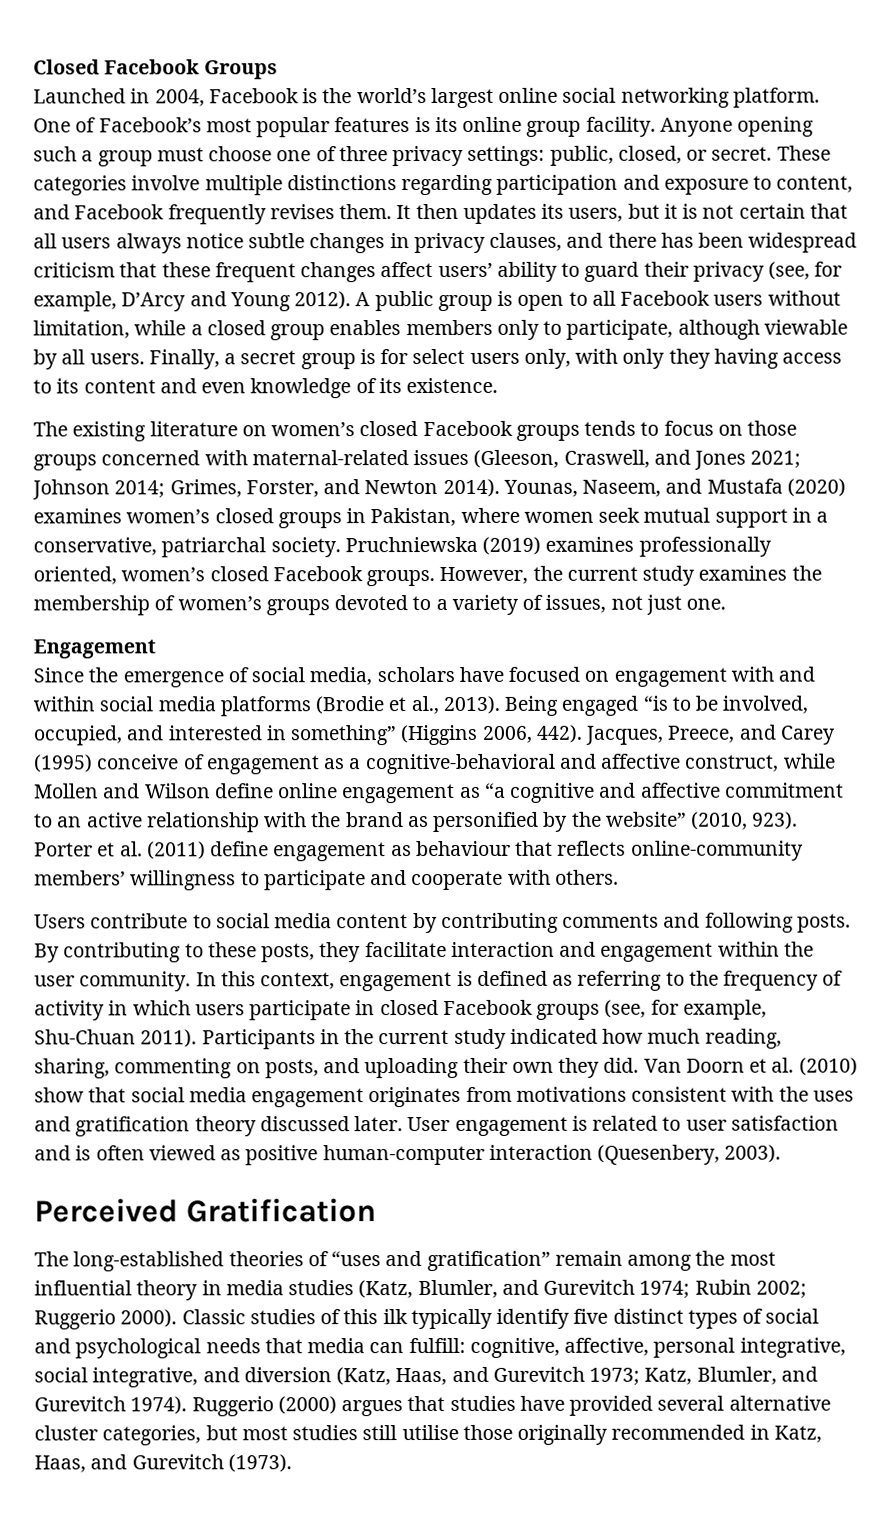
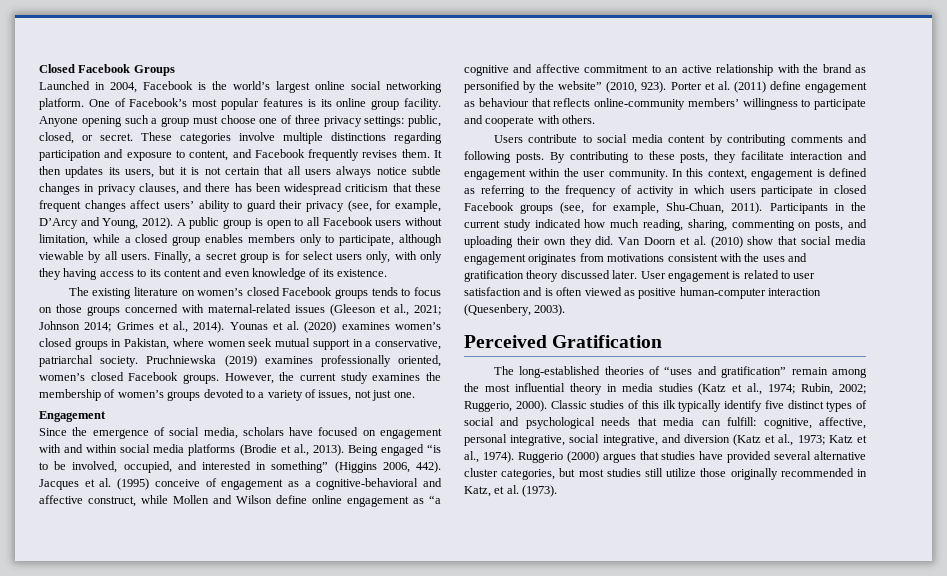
[229,292,291,312] Young -> [102,218,139,229] Young,
[473,449,802,470] [32,478,783,500] (Gleeson, Craswell, and Jones 2021; Johnson 2014; Grimes, Forster, and Newton 2014). Younas, Naseem, and Mustafa -> [330,304,441,316] [39,321,300,333] (Gleeson et al., 2021; Johnson 2014; Grimes et al., 2014). Younas et al.
[585,724,835,745] Jacques, Preece, and Carey -> [39,478,112,490] Jacques et al.
[34,1029,136,1045] Shu-Chuan -> [666,202,725,214] Shu-Chuan,
[358,1279,807,1299] [34,1309,116,1330] (Katz, Blumler, and Gurevitch 1974; Rubin 2002; Ruggerio -> [698,383,866,395] [464,401,512,412] (Katz et al., 1974; Rubin, 2002; Ruggerio,
[336,1366,818,1386] [34,1396,126,1412] (Katz, Haas, and Gurevitch 1973; Katz, Blumler, and Gurevitch -> [733,434,867,446] [464,451,479,463] (Katz et al., 1973; Katz et al.,
[401,1424,459,1441] utilise -> [666,468,697,477] utilize
[34,1454,224,1473] Haas, and Gurevitch -> [494,485,519,494] et al.

